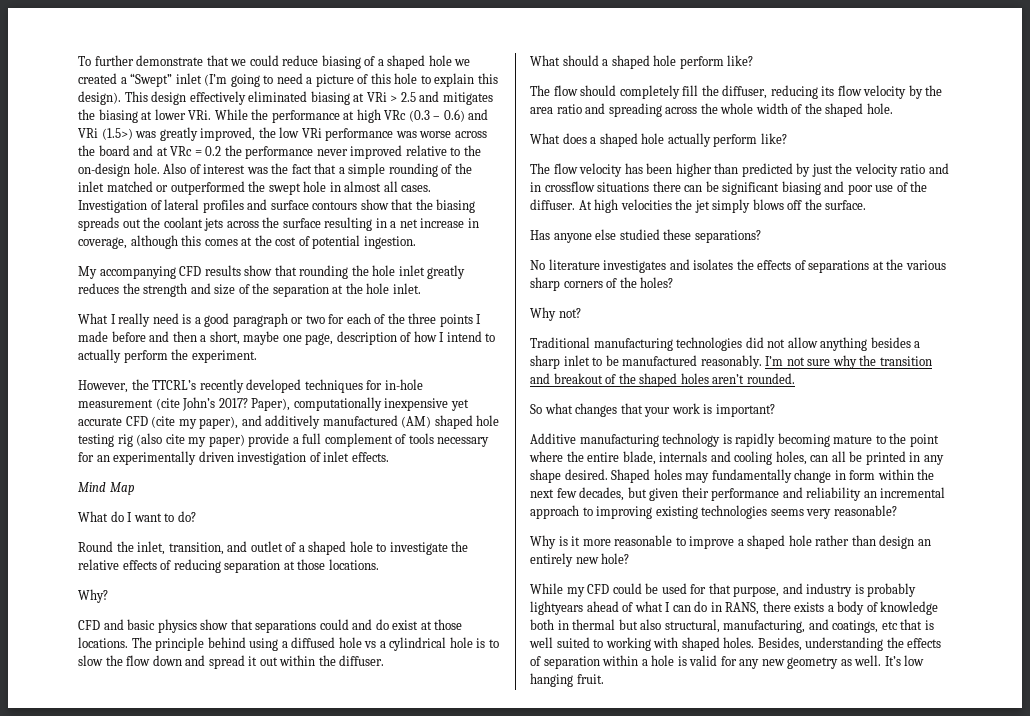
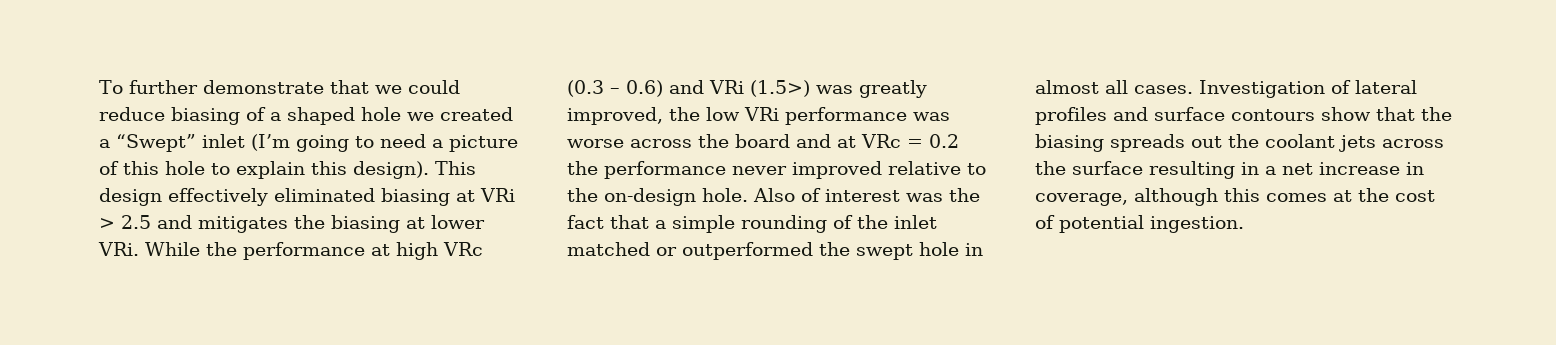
[78,265,466,279] [78,283,421,297] [78,313,482,327] [78,331,496,345] [78,349,257,363] [78,379,423,393] [78,397,469,411] [78,415,500,429] [78,433,490,447] [78,451,389,465] [78,482,135,495] [78,511,196,522] [78,541,469,555] [78,559,379,573] [78,589,108,603] [78,619,463,633] [78,637,499,651] [78,655,385,669] [530,55,754,69] [530,85,943,99] [530,103,893,117] [530,133,787,147] [530,163,949,177] [530,181,928,195] [530,199,867,213] [530,229,761,243] [530,259,946,273] [530,277,674,291] [530,307,581,321] [530,337,921,351] [530,355,932,369] [530,373,795,387] [530,403,775,417] [530,433,939,447] [529,451,944,465] [530,469,935,483] [530,487,946,501] [530,505,897,519] [530,535,931,549] [530,553,630,567] [530,583,917,597] [530,601,939,615] [530,619,934,633] [529,637,942,651] [530,655,925,669] [530,673,604,687] // My accompanying CFD results show that rounding the hole inlet greatly reduces the strength and size of the separation at the hole inlet. // What I really need is a good paragraph or two for each of the three points I made before and then a short, maybe one page, description of how I intend to actually perform the experiment. // However, the TTCRL’s recently developed techniques for in-hole measurement (cite John’s 2017? Paper), computationally inexpensive yet accurate CFD (cite my paper), and additively manufactured (AM) shaped hole testing rig (also cite my paper) provide a full complement of tools necessary for an experimentally driven investigation of inlet effects. // Mind Map // What do I want to do? // Round the inlet, transition, and outlet of a shaped hole to investigate the relative effects of reducing separation at those locations. // Why? // CFD and basic physics show that separations could and do exist at those locations. The principle behind using a diffused hole vs a cylindrical hole is to slow the flow down and spread it out within the diffuser. // What should a shaped hole perform like? // The flow should completely fill the diffuser, reducing its flow velocity by the area ratio and spreading across the whole width of the shaped hole. // What does a shaped hole actually perform like? // The flow velocity has been higher than predicted by just the velocity ratio and in crossflow situations there can be significant biasing and poor use of the diffuser. At high velocities the jet simply blows off the surface. // Has anyone else studied these separations? // No literature investigates and isolates the effects of separations at the various sharp corners of the holes? // Why not? // Traditional manufacturing technologies did not allow anything besides a sharp inlet to be manufactured reasonably. I’m not sure why the transition and breakout of the shaped holes aren’t rounded. // So what changes that your work is important? // Additive manufacturing technology is rapidly becoming mature to the point where the entire blade, internals and cooling holes, can all be printed in any shape desired. Shaped holes may fundamentally change in form within the next few decades, but given their performance and reliability an incremental approach to improving existing technologies seems very reasonable? // Why is it more reasonable to improve a shaped hole rather than design an entirely new hole? // While my CFD could be used for that purpose, and industry is probably lightyears ahead of what I can do in RANS, there exists a body of knowledge both in thermal but also structural, manufacturing, and coatings, etc that is well suited to working with shaped holes. Besides, understanding the effects of separation within a hole is valid for any new geometry as well. It’s low hanging fruit. -> (1244, 224) none

